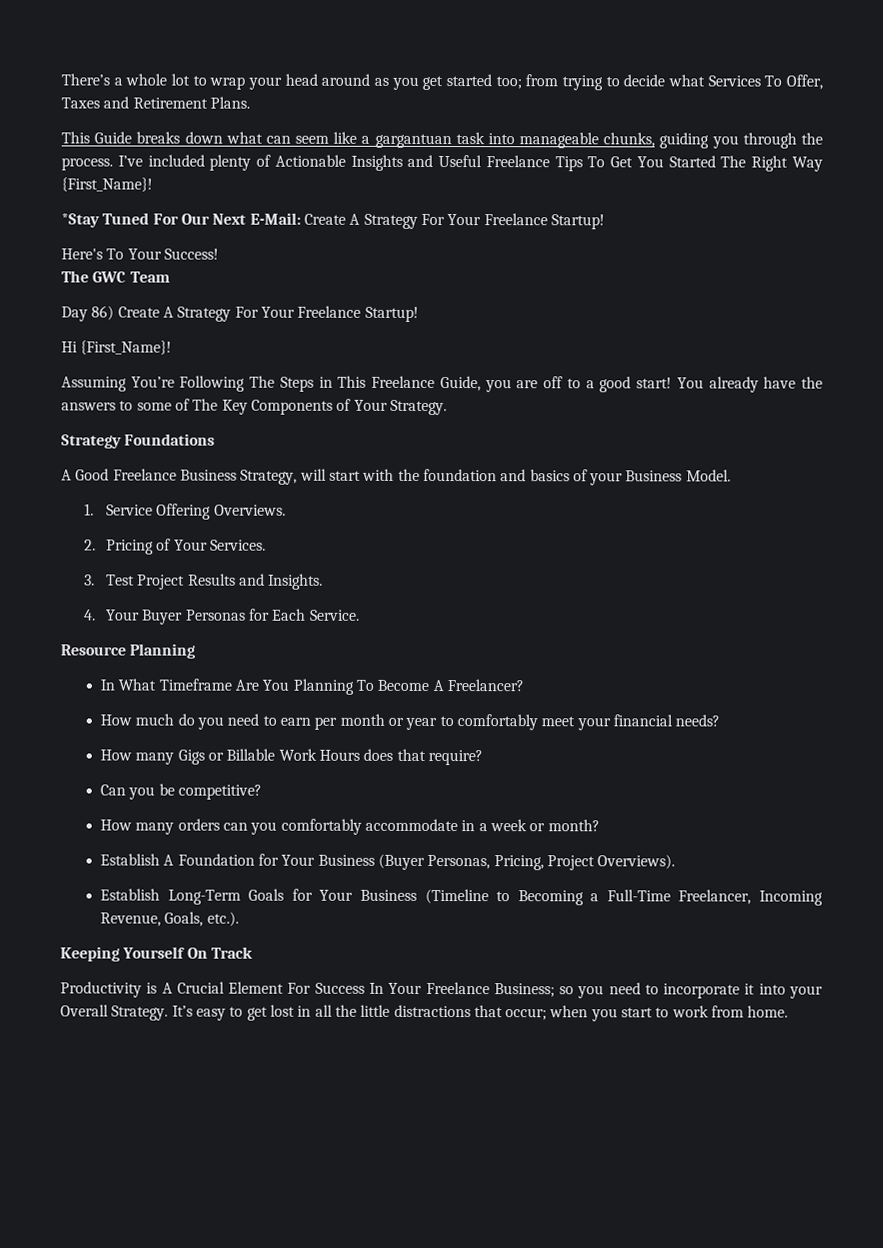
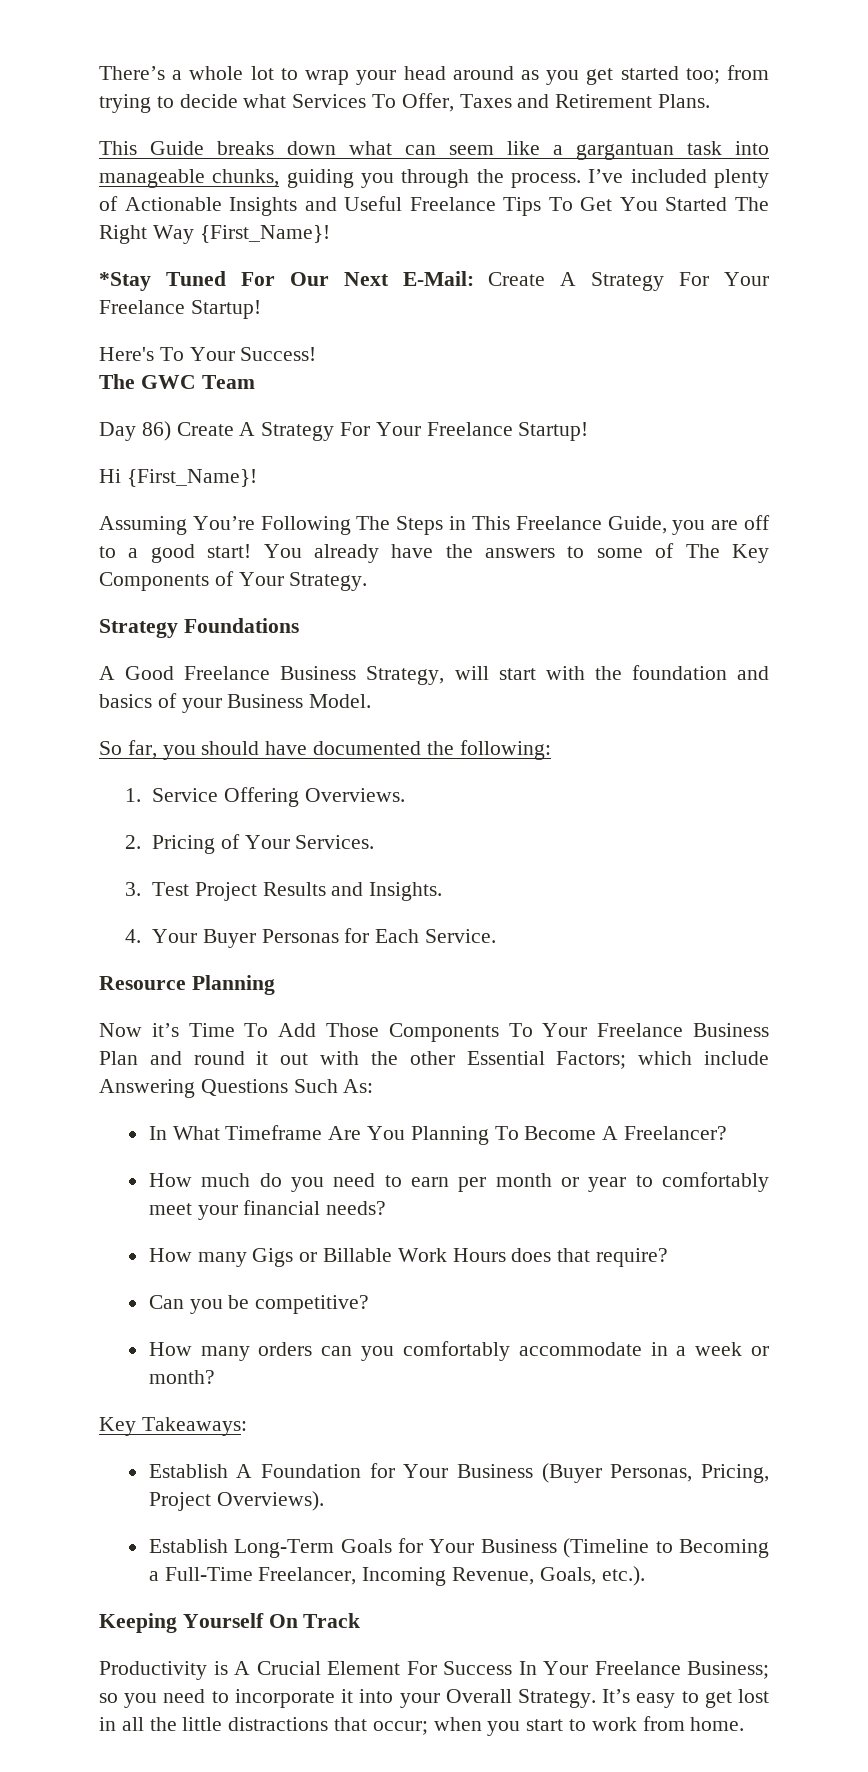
(731, 475) none -> [99,740,551,760] // So far, you should have documented the following:
(196, 651) none -> [99,1023,769,1042] [99,1051,769,1069] [99,1079,374,1098] // Now it’s Time To Add Those Components To Your Freelance Business Plan and round it out with the other Essential Factors; which include Answering Questions Such As:
(600, 825) none -> [99,1417,247,1436] // Key Takeaways:

